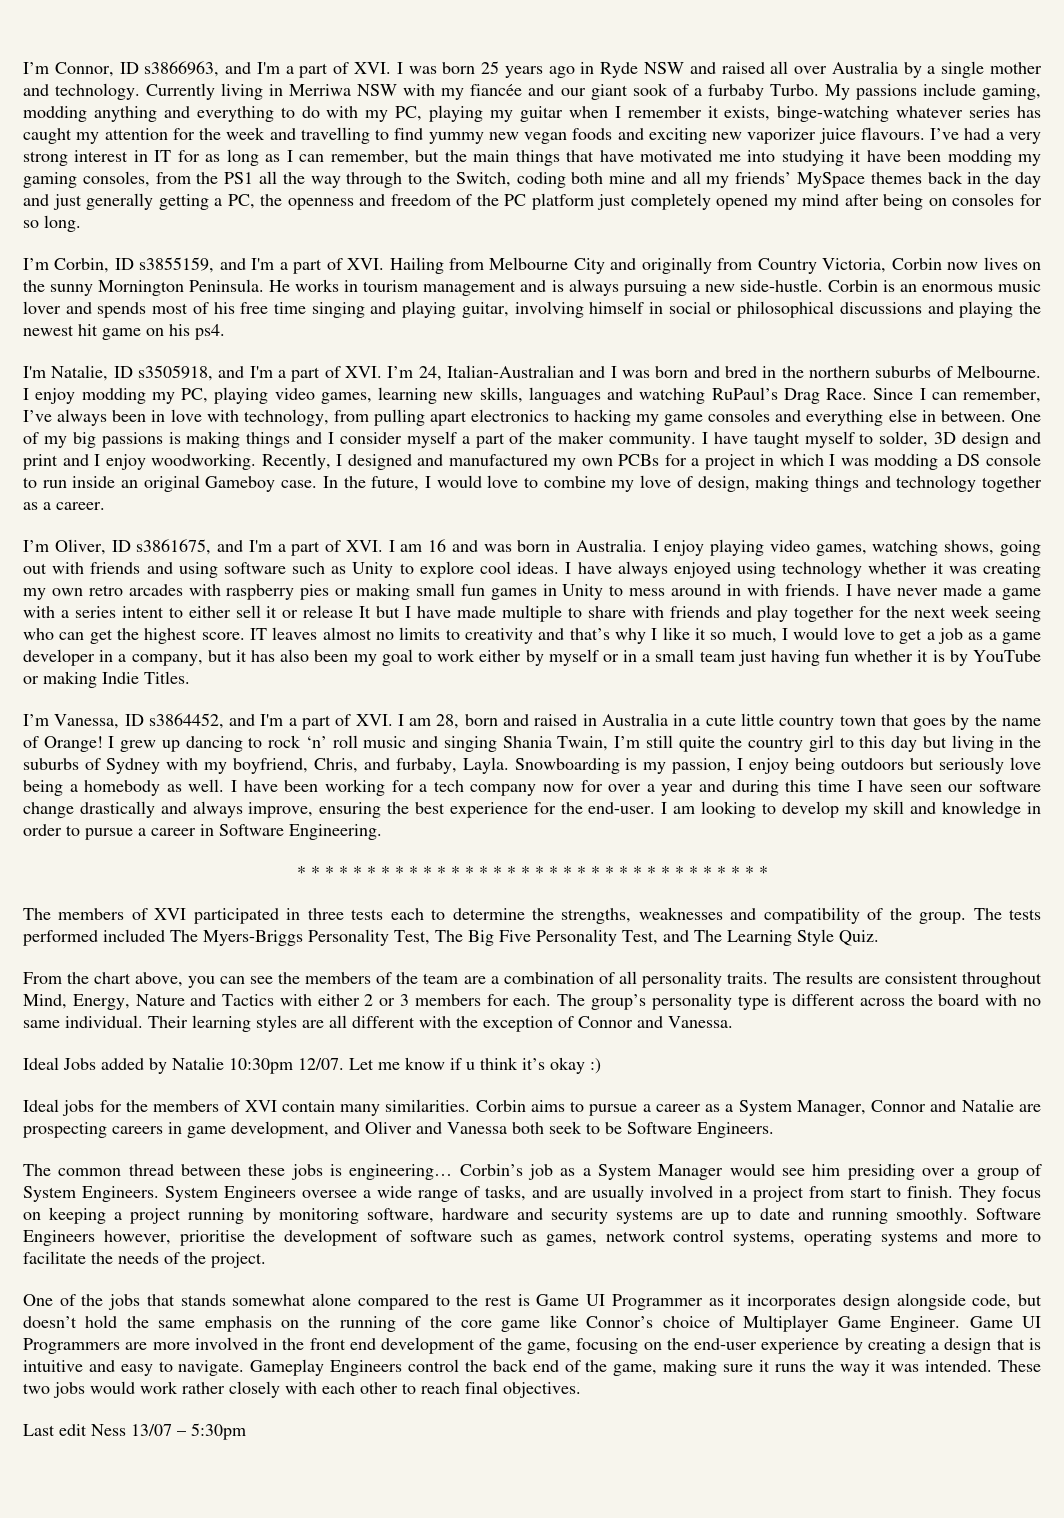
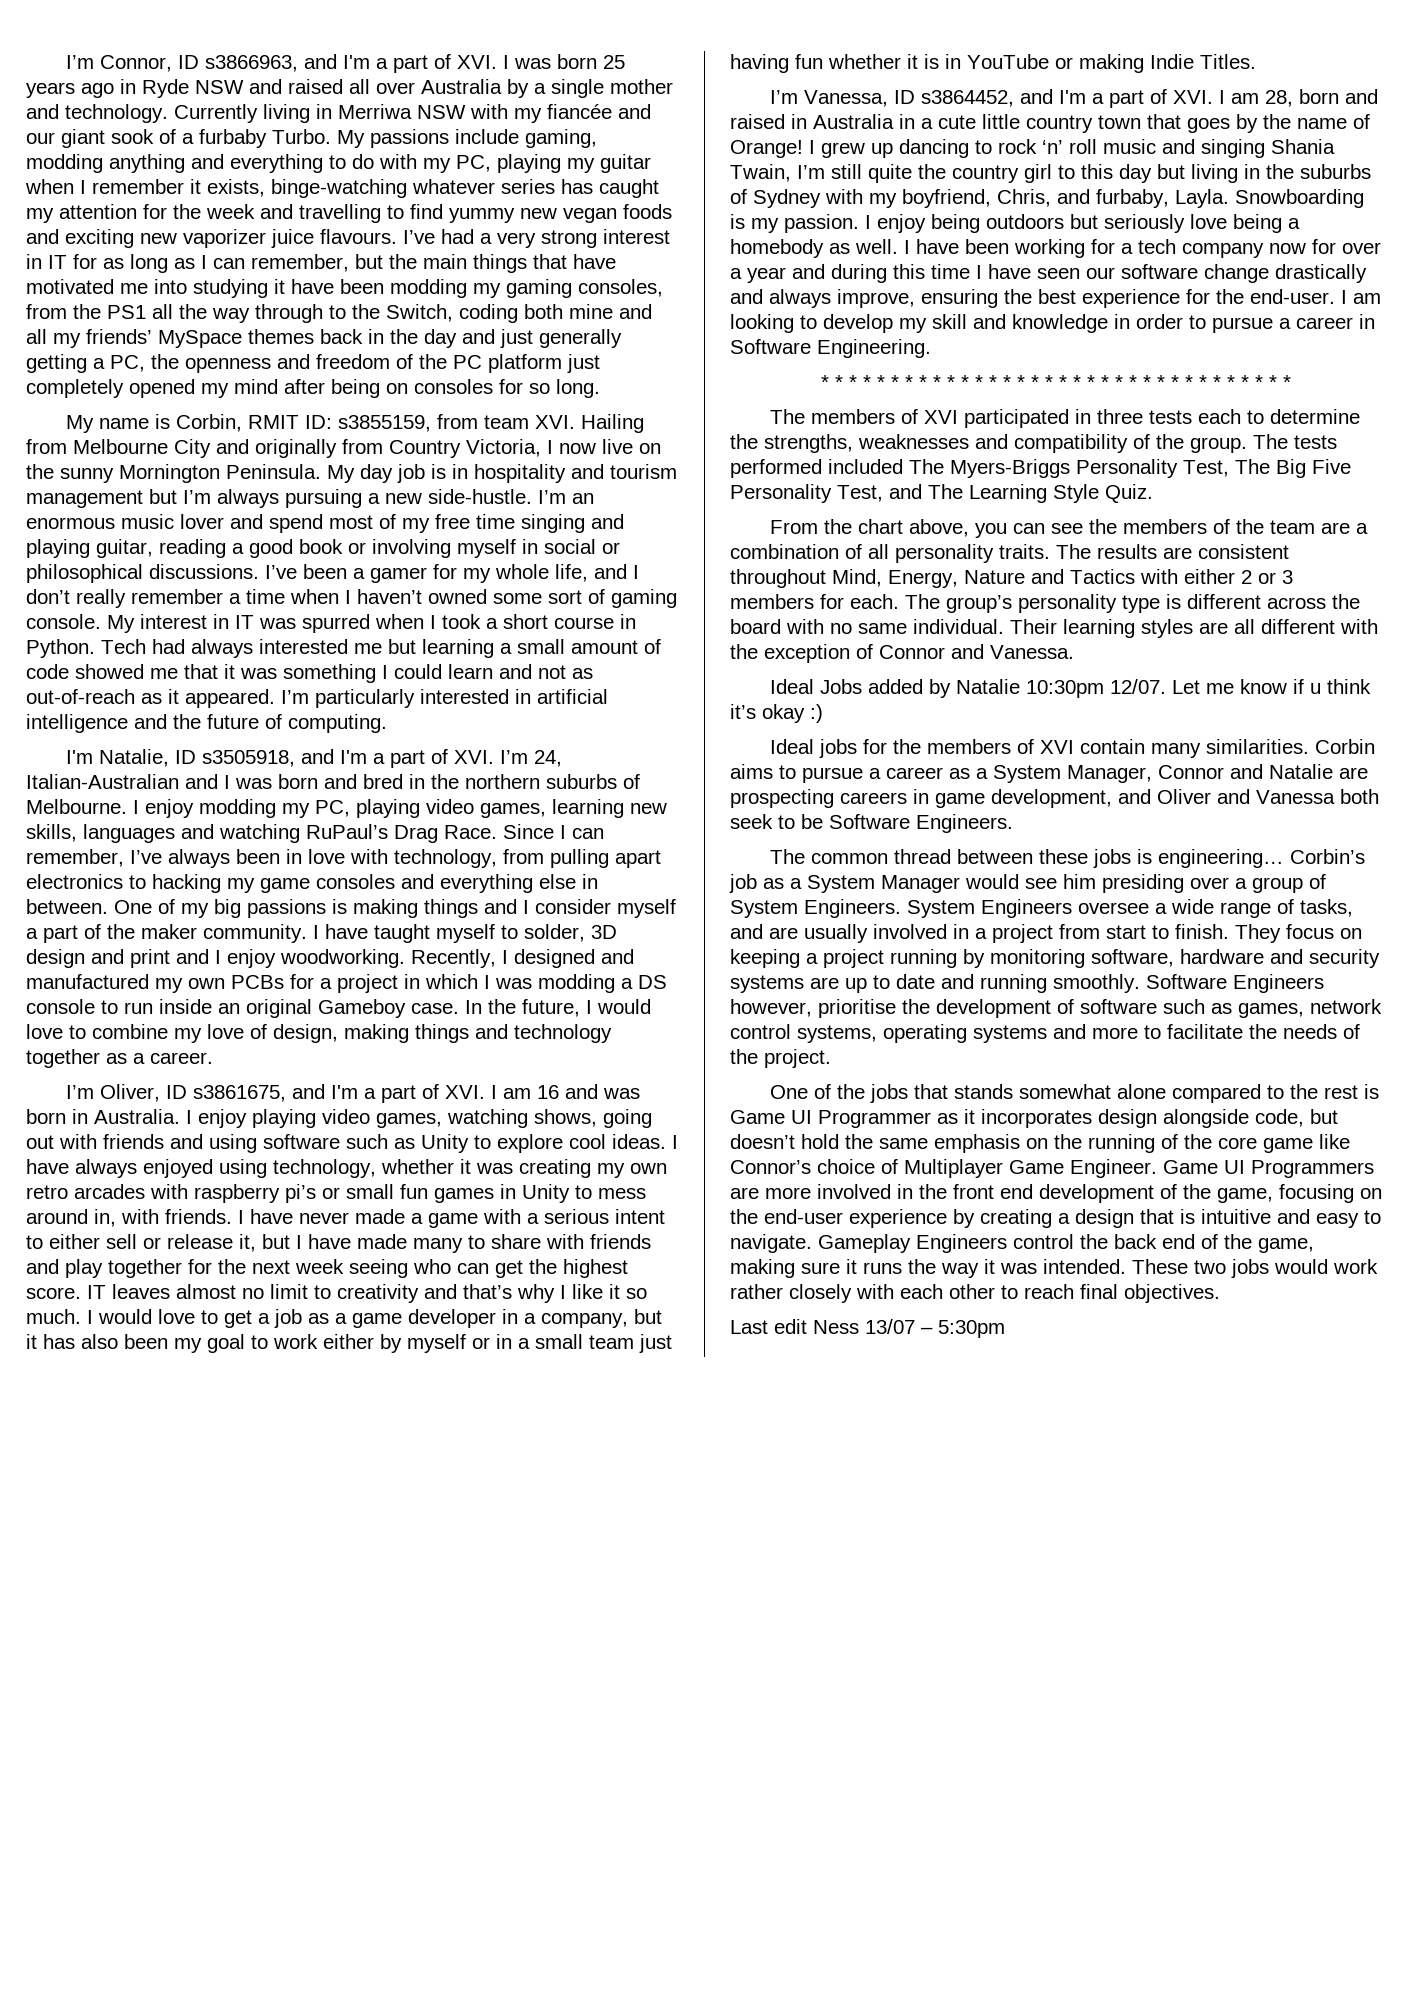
[23,257,343,274] I’m Corbin, ID s3855159, and I'm a part of -> [65,414,529,433] My name is Corbin, RMIT ID: s3855159, from team
[891,257,1018,270] Corbin now lives -> [547,439,633,454] I now live
[269,279,564,296] He works in tourism management and is -> [327,464,677,483] [26,489,211,508] My day job is in hospitality and tourism management but I’m
[827,280,895,292] Corbin is -> [538,490,566,504] I’m
[97,302,147,318] spends -> [269,514,323,533] spend
[213,302,235,314] his -> [402,518,430,533] my
[514,301,1041,318] [23,324,225,340] involving himself in social or philosophical discussions and playing the newest hit game on his ps4. -> [159,539,620,558] [26,564,639,583] [26,589,677,608] [26,614,636,633] [26,639,661,658] [26,664,593,683] [26,689,608,708] [26,714,387,733] reading a good book or involving myself in social or philosophical discussions. I’ve been a gamer for my whole life, and I don’t really remember a time when I haven’t owned some sort of gaming console. My interest in IT was spurred when I took a short course in Python. Tech had always interested me but learning a small amount of code showed me that it was something I could learn and not as out-of-reach as it appeared. I’m particularly interested in artificial intelligence and the future of computing.
[782,561,863,578] technology -> [273,1159,376,1178] technology,
[300,583,411,600] pies or making -> [285,1184,340,1203] pi’s or
[726,584,741,596] in -> [94,1209,116,1227] in,
[74,606,116,618] series -> [544,1209,609,1224] serious
[266,606,278,618] it -> (137, 1241) none
[359,606,372,618] It -> [239,1234,256,1252] it,
[501,605,562,622] multiple -> [413,1238,463,1253] many
[399,627,441,640] limits -> [270,1284,308,1299] limit
[731,628,777,643] much, -> [26,1309,81,1324] much.
[949,650,968,666] by -> [945,54,961,69] in
[672,758,732,774] passion, -> [784,214,859,233] passion.

